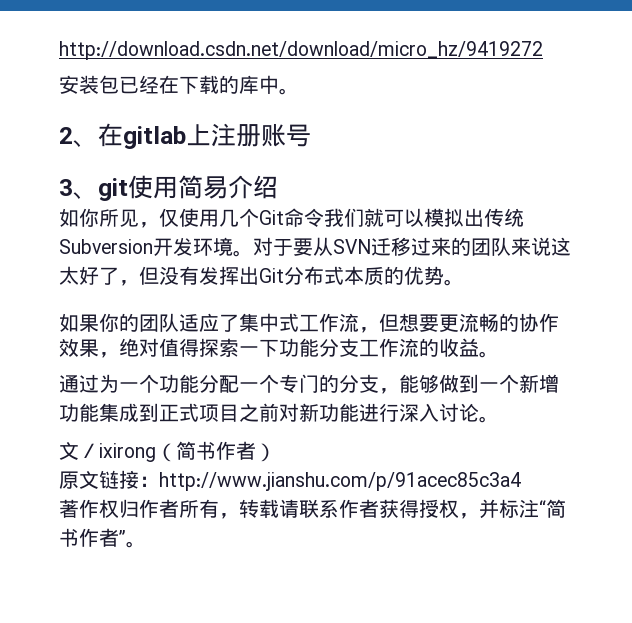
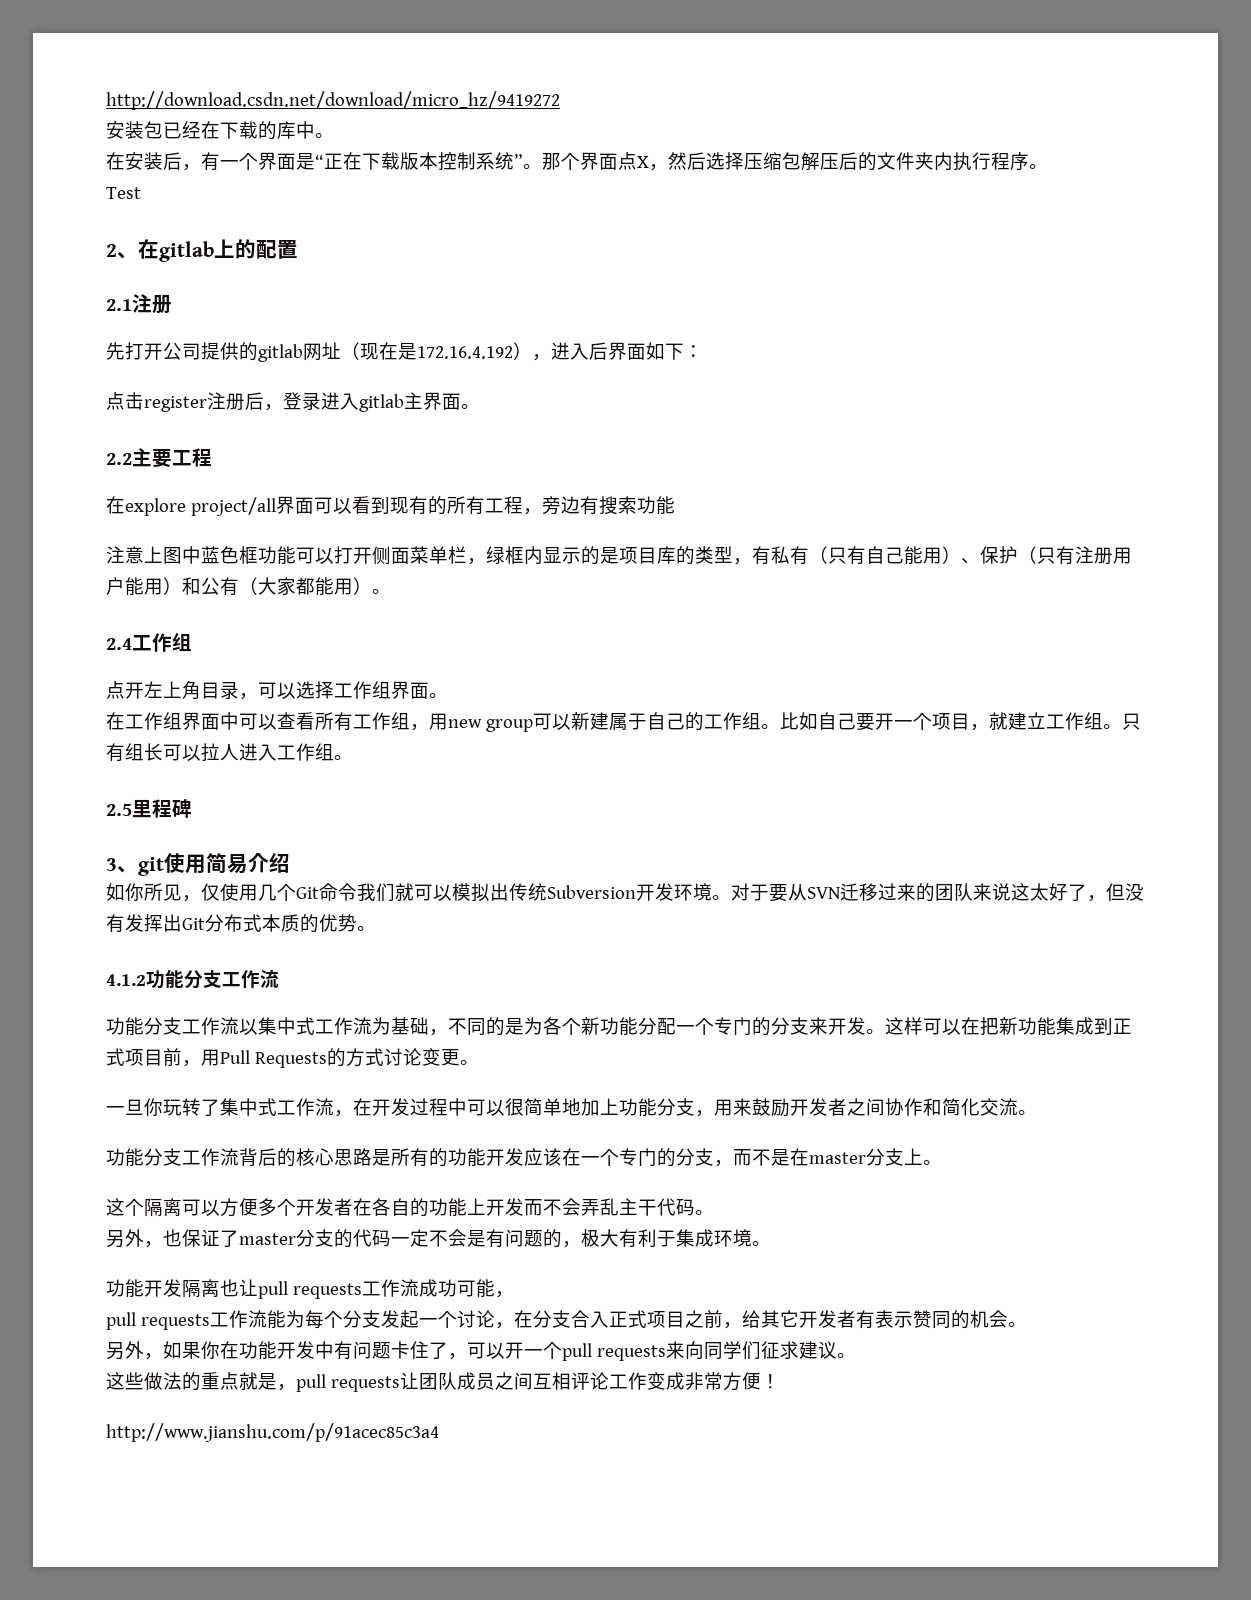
(299, 91) none -> [106,152,1048,171] [106,187,141,199] // 在安装后，有一个界面是“正在下载版本控制系统”。那个界面点X，然后选择压缩包解压后的文件夹内执行程序。 // Test
[211,123,311,147] 注册账号 -> [235,239,298,259] [106,294,172,314] [106,342,703,362] [106,392,480,412] [106,448,212,468] [106,496,675,516] [106,546,1132,565] [106,577,391,596] [106,633,192,652] [106,681,448,700] [106,712,1141,732] [106,743,353,762] [106,799,192,818] 的配置 // 2.1注册 // 先打开公司提供的gitlab网址（现在是172.16.4.192），进入后界面如下： // 点击register注册后，登录进入gitlab主界面。 // 2.2主要工程 // 在explore project/all界面可以看到现有的所有工程，旁边有搜索功能 // 注意上图中蓝色框功能可以打开侧面菜单栏，绿框内显示的是项目库的类型，有私有（只有自己能用）、保护（只有注册用户能用）和公有（大家都能用）。 // 2.4工作组 // 点开左上角目录，可以选择工作组界面。 // 在工作组界面中可以查看所有工作组，用new group可以新建属于自己的工作组。比如自己要开一个项目，就建立工作组。只有组长可以拉人进入工作组。 // 2.5里程碑
[59,313,559,333] [59,338,499,358] [59,374,159,393] 如果你的团队适应了集中式工作流，但想要更流畅的协作效果，绝对值得探索一下功能分支工作流的收益。 // 通过为一个 -> [106,970,279,989] [106,1017,600,1036] 4.1.2功能分支工作流 // 功能分支工作流以集中式工作流为基础，不同的是为各个新
[379,374,559,394] ，能够做到一个新增 -> [809,1017,1018,1036] 来开发。这样可以在把新
[239,403,499,423] [59,441,276,462] [59,470,521,491] [59,499,566,519] [59,528,146,548] 之前对新功能进行深入讨论。 // 文／ixirong（简书作者） // 原文链接：http://www.jianshu.com/p/91acec85c3a4 // 著作权归作者所有，转载请联系作者获得授权，并标注“简书作者”。 -> [163,1048,479,1068] [106,1098,1037,1117] [106,1148,942,1167] [106,1198,714,1217] [106,1229,771,1248] [106,1279,514,1299] [106,1310,1027,1330] [106,1341,856,1361] [106,1372,780,1392] [106,1423,439,1442] 前，用Pull Requests的方式讨论变更。 // 一旦你玩转了集中式工作流，在开发过程中可以很简单地加上功能分支，用来鼓励开发者之间协作和简化交流。 // 功能分支工作流背后的核心思路是所有的功能开发应该在一个专门的分支，而不是在master分支上。 // 这个隔离可以方便多个开发者在各自的功能上开发而不会弄乱主干代码。 // 另外，也保证了master分支的代码一定不会是有问题的，极大有利于集成环境。 // 功能开发隔离也让pull requests工作流成功可能， // pull requests工作流能为每个分支发起一个讨论，在分支合入正式项目之前，给其它开发者有表示赞同的机会。 // 另外，如果你在功能开发中有问题卡住了，可以开一个pull requests来向同学们征求建议。 // 这些做法的重点就是，pull requests让团队成员之间互相评论工作变成非常方便！ // http://www.jianshu.com/p/91acec85c3a4

